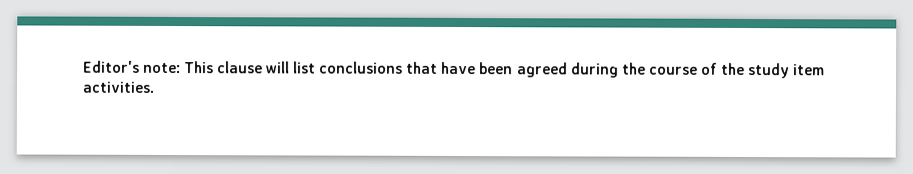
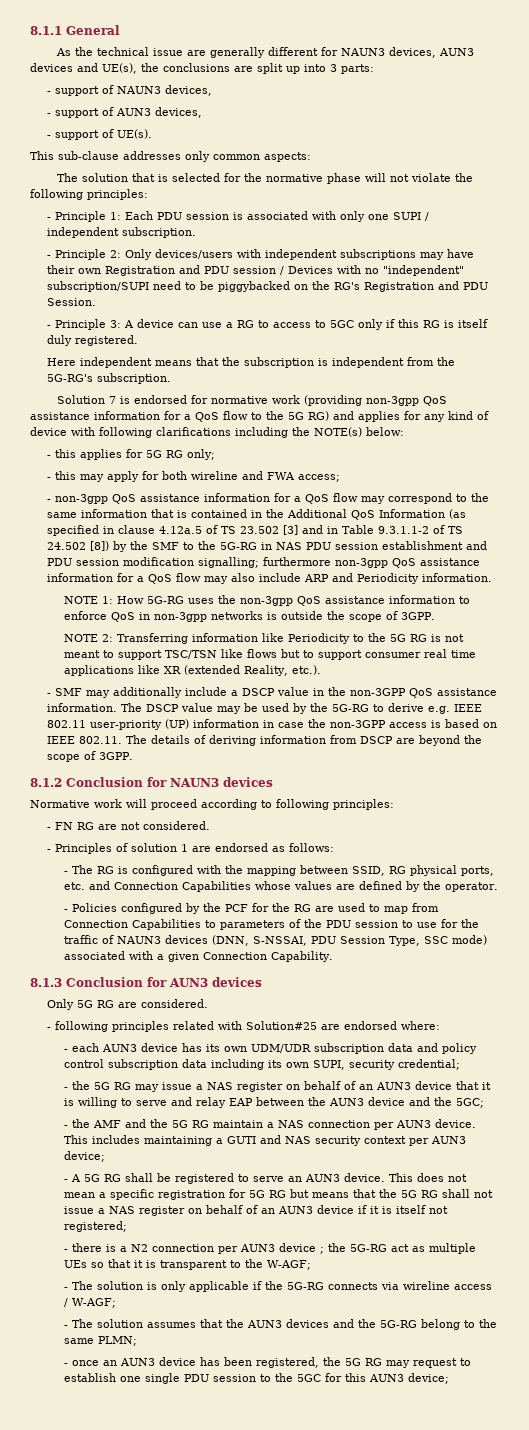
[83,60,825,79] [82,81,155,93] Editor's note: This clause will list conclusions that have been agreed during the course of the study item activities. -> [30,25,120,35] [56,47,475,58] [30,63,374,74] [46,85,212,96] [46,107,202,118] [46,129,152,140] [30,151,311,162] [57,173,474,184] [30,189,148,200] [46,211,429,222] [46,227,196,238] [46,249,474,260] [46,265,464,276] [46,281,488,292] [46,298,96,306] [46,319,488,330] [46,335,138,346] [46,357,455,368] [46,373,171,384] [57,395,448,406] [30,411,489,422] [30,427,404,438] [46,449,215,460] [46,471,340,482] [46,493,489,504] [46,509,466,520] [46,525,463,536] [46,541,487,552] [46,557,480,568] [46,573,492,584] [63,595,470,606] [63,611,435,622] [63,633,464,644] [63,649,476,660] [63,665,321,676] [46,687,497,698] [46,703,482,714] [46,719,497,730] [46,735,482,746] [46,751,133,762] [30,777,273,787] [30,799,394,810] [46,821,210,830] [46,843,334,854] [63,865,494,876] [63,881,498,892] [63,903,439,914] [63,919,479,930] [63,935,487,946] [63,951,333,962] [30,977,262,987] [46,999,208,1010] [46,1021,440,1032] [63,1043,477,1054] [63,1059,460,1070] [63,1081,491,1092] [63,1097,484,1108] [63,1119,476,1130] [63,1135,466,1146] [63,1151,105,1162] [63,1173,467,1184] [63,1189,493,1200] [63,1205,448,1216] [63,1221,127,1232] [63,1243,476,1254] [63,1259,311,1270] [63,1281,492,1292] [63,1298,116,1308] [63,1319,497,1330] [63,1336,137,1346] [63,1357,471,1368] [63,1373,449,1384] 8.1.1 General // As the technical issue are generally different for NAUN3 devices, AUN3 devices and UE(s), the conclusions are split up into 3 parts: // - support of NAUN3 devices, // - support of AUN3 devices, // - support of UE(s). // This sub-clause addresses only common aspects: // The solution that is selected for the normative phase will not violate the following principles: // - Principle 1: Each PDU session is associated with only one SUPI / independent subscription. // - Principle 2: Only devices/users with independent subscriptions may have their own Registration and PDU session / Devices with no "independent" subscription/SUPI need to be piggybacked on the RG's Registration and PDU Session. // - Principle 3: A device can use a RG to access to 5GC only if this RG is itself duly registered. // Here independent means that the subscription is independent from the 5G-RG's subscription. // Solution 7 is endorsed for normative work (providing non-3gpp QoS assistance information for a QoS flow to the 5G RG) and applies for any kind of device with following clarifications including the NOTE(s) below: // - this applies for 5G RG only; // - this may apply for both wireline and FWA access; // - non-3gpp QoS assistance information for a QoS flow may correspond to the same information that is contained in the Additional QoS Information (as specified in clause 4.12a.5 of TS 23.502 [3] and in Table 9.3.1.1-2 of TS 24.502 [8]) by the SMF to the 5G-RG in NAS PDU session establishment and PDU session modification signalling; furthermore non-3gpp QoS assistance information for a QoS flow may also include ARP and Periodicity information. // NOTE 1: How 5G-RG uses the non-3gpp QoS assistance information to enforce QoS in non-3gpp networks is outside the scope of 3GPP. // NOTE 2: Transferring information like Periodicity to the 5G RG is not meant to support TSC/TSN like flows but to support consumer real time applications like XR (extended Reality, etc.). // - SMF may additionally include a DSCP value in the non-3GPP QoS assistance information. The DSCP value may be used by the 5G-RG to derive e.g. IEEE 802.11 user-priority (UP) information in case the non-3GPP access is based on IEEE 802.11. The details of deriving information from DSCP are beyond the scope of 3GPP. // 8.1.2 Conclusion for NAUN3 devices // Normative work will proceed according to following principles: // - FN RG are not considered. // - Principles of solution 1 are endorsed as follows: // - The RG is configured with the mapping between SSID, RG physical ports, etc. and Connection Capabilities whose values are defined by the operator. // - Policies configured by the PCF for the RG are used to map from Connection Capabilities to parameters of the PDU session to use for the traffic of NAUN3 devices (DNN, S-NSSAI, PDU Session Type, SSC mode) associated with a given Connection Capability. // 8.1.3 Conclusion for AUN3 devices // Only 5G RG are considered. // - following principles related with Solution#25 are endorsed where: // - each AUN3 device has its own UDM/UDR subscription data and policy control subscription data including its own SUPI, security credential; // - the 5G RG may issue a NAS register on behalf of an AUN3 device that it is willing to serve and relay EAP between the AUN3 device and the 5GC; // - the AMF and the 5G RG maintain a NAS connection per AUN3 device. This includes maintaining a GUTI and NAS security context per AUN3 device; // - A 5G RG shall be registered to serve an AUN3 device. This does not mean a specific registration for 5G RG but means that the 5G RG shall not issue a NAS register on behalf of an AUN3 device if it is itself not registered; // - there is a N2 connection per AUN3 device ; the 5G-RG act as multiple UEs so that it is transparent to the W-AGF; // - The solution is only applicable if the 5G-RG connects via wireline access / W-AGF; // - The solution assumes that the AUN3 devices and the 5G-RG belong to the same PLMN; // - once an AUN3 device has been registered, the 5G RG may request to establish one single PDU session to the 5GC for this AUN3 device;

